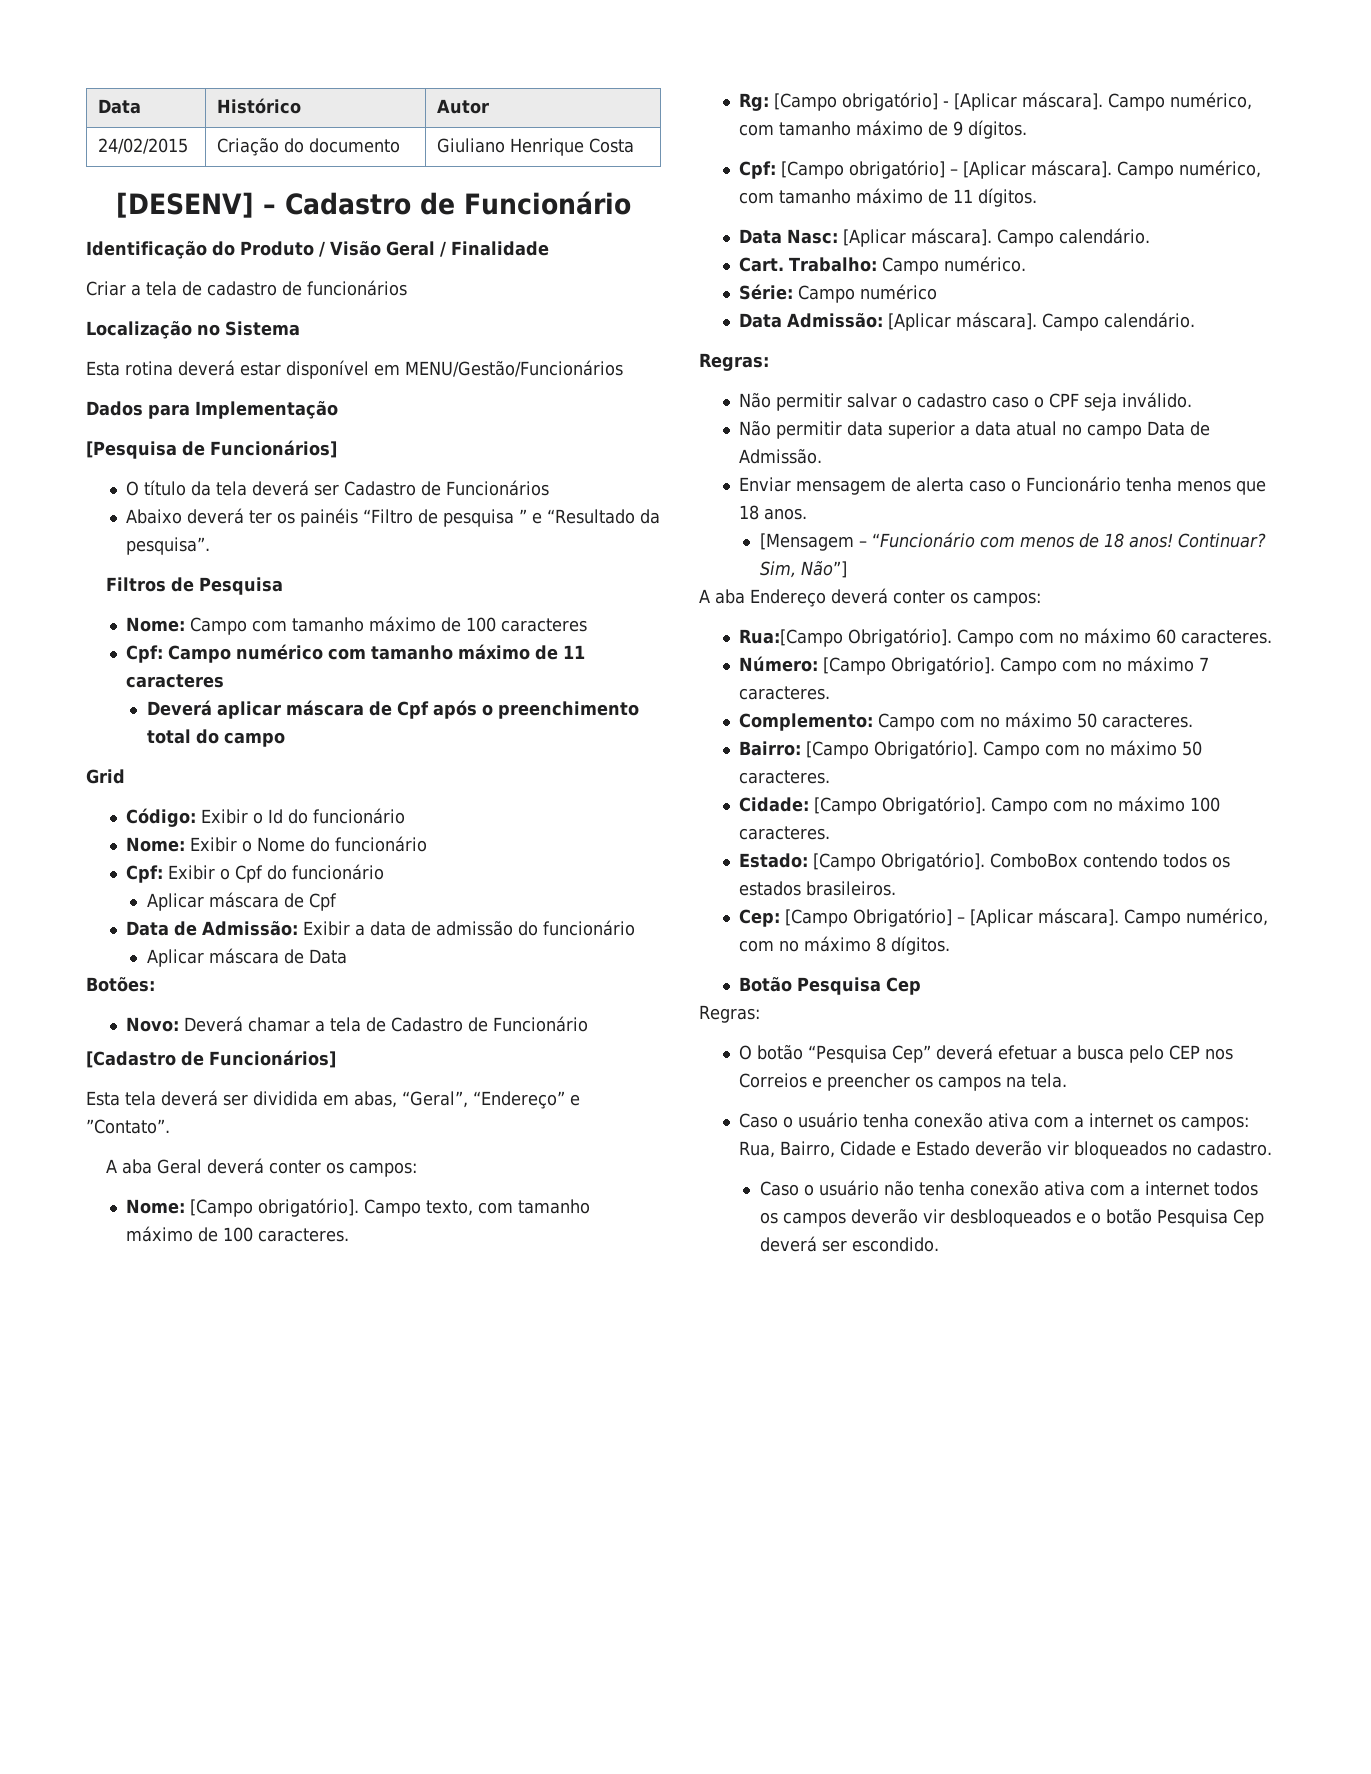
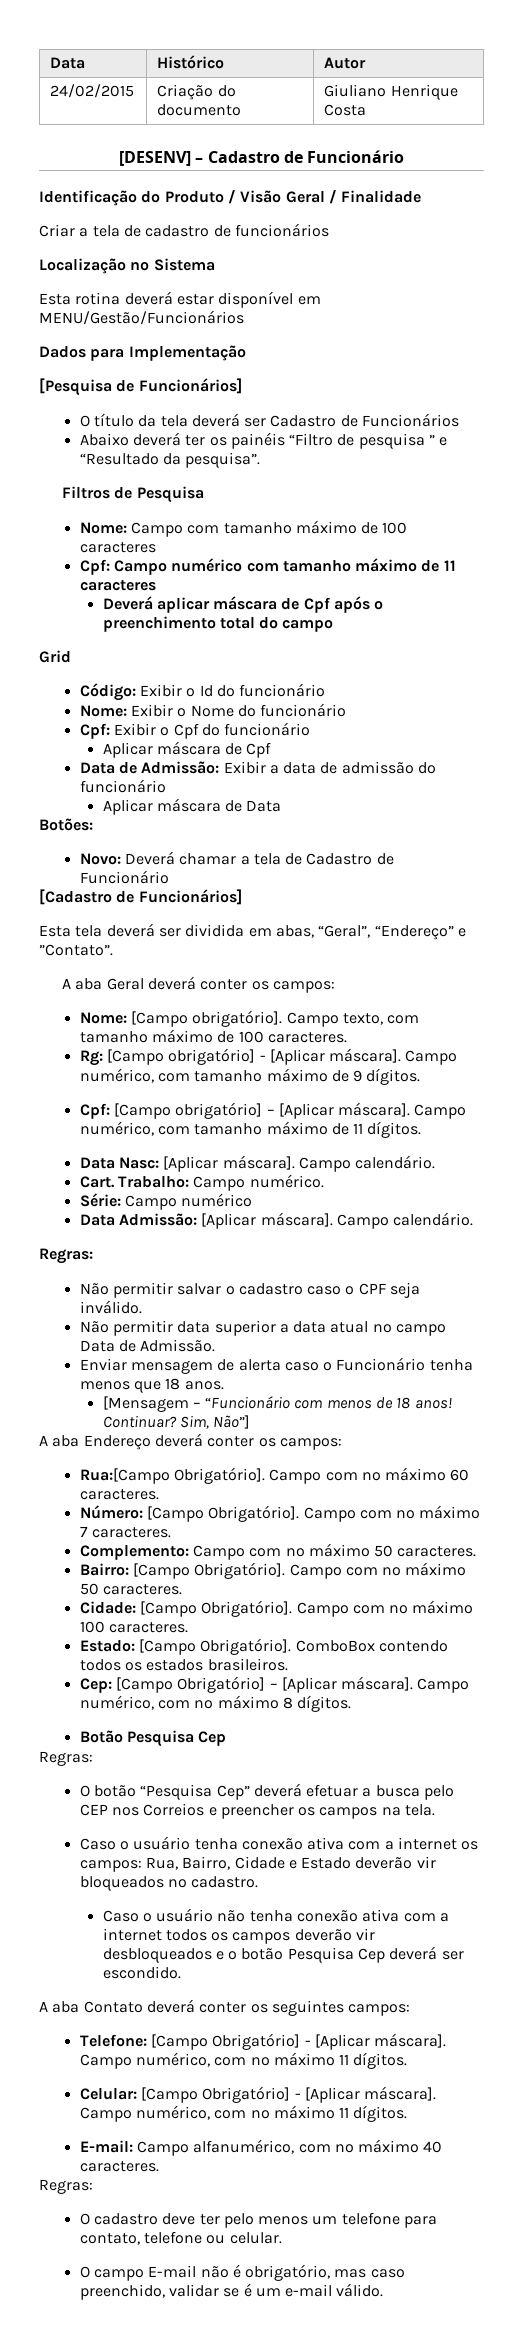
(939, 1244) none -> [39,1999,411,2016] [79,2033,447,2050] [79,2052,408,2069] [79,2086,437,2103] [79,2105,408,2122] [79,2139,443,2156] [79,2161,159,2172] [39,2179,93,2194] [79,2212,438,2228] [79,2231,282,2245] [79,2264,405,2281] [79,2283,384,2300] // A aba Contato deverá conter os seguintes campos: // Telefone: [Campo Obrigatório] - [Aplicar máscara]. Campo numérico, com no máximo 11 dígitos. // Celular: [Campo Obrigatório] - [Aplicar máscara]. Campo numérico, com no máximo 11 dígitos. // E-mail: Campo alfanumérico, com no máximo 40 caracteres. // Regras: // O cadastro deve ter pelo menos um telefone para contato, telefone ou celular. // O campo E-mail não é obrigatório, mas caso preenchido, validar se é um e-mail válido.

